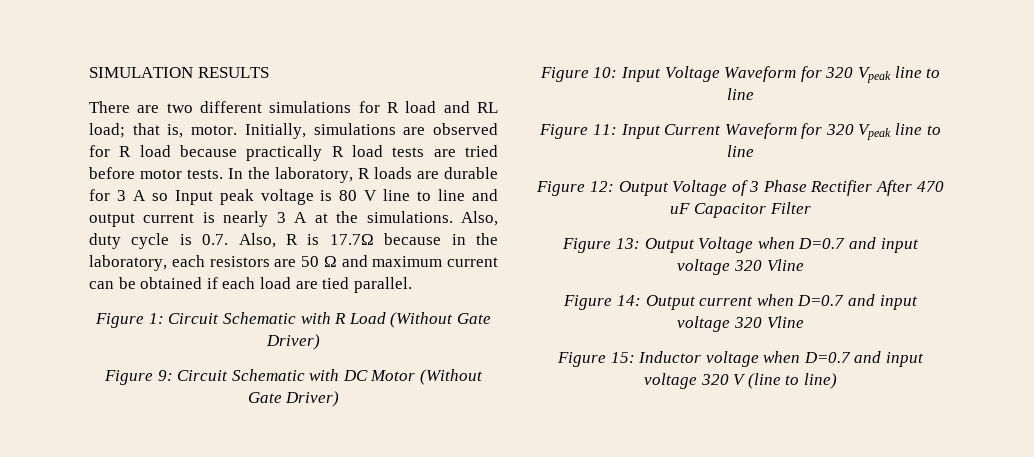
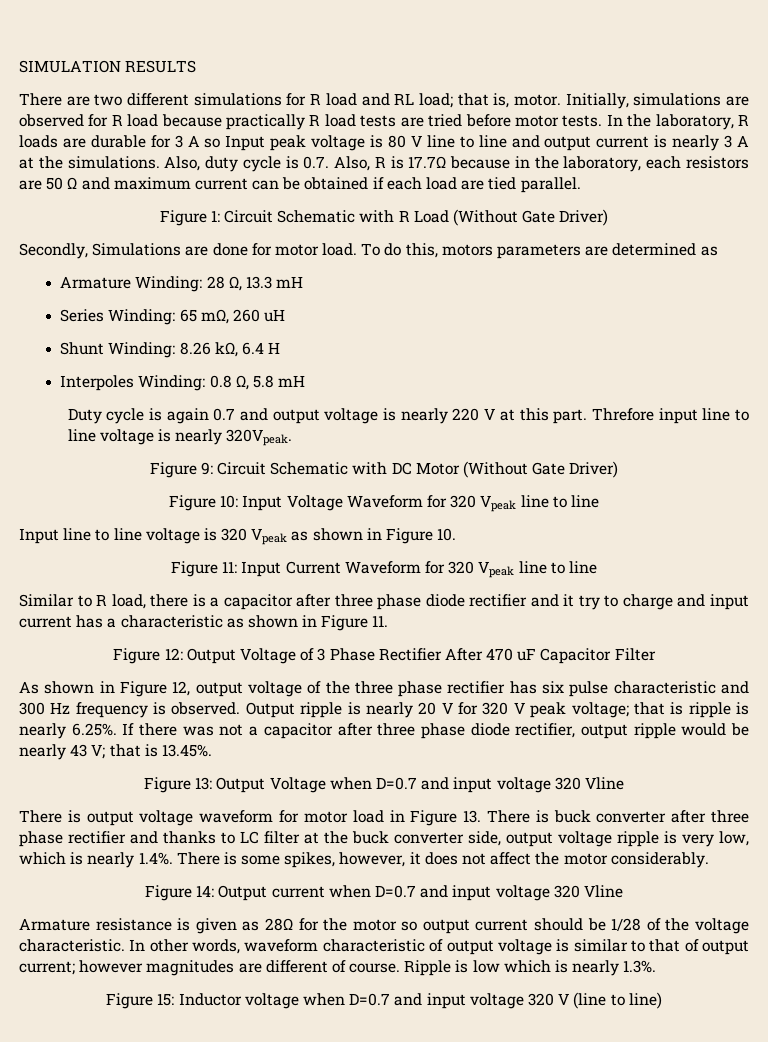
(320, 342) none -> [19,243,718,259] [60,276,304,292] [60,309,286,325] [60,342,281,358] [60,375,306,391] [67,408,750,424] [67,429,293,446] // Secondly, Simulations are done for motor load. To do this, motors parameters are determined as // Armature Winding: 28 Ω, 13.3 mH // Series Winding: 65 mΩ, 260 uH // Shunt Winding: 8.26 kΩ, 6.4 H // Interpoles Winding: 0.8 Ω, 5.8 mH // Duty cycle is again 0.7 and output voltage is nearly 220 V at this part. Threfore input line to line voltage is nearly 320Vpeak.
(754, 94) none -> [19,528,457,545] // Input line to line voltage is 320 Vpeak as shown in Figure 10.
(754, 151) none -> [19,594,749,610] [19,615,389,631] // Similar to R load, there is a capacitor after three phase diode rectifier and it try to charge and input current has a characteristic as shown in Figure 11.
(811, 208) none -> [19,681,749,697] [19,702,749,718] [19,723,749,739] [19,744,212,760] // As shown in Figure 12, output voltage of the three phase rectifier has six pulse characteristic and 300 Hz frequency is observed. Output ripple is nearly 20 V for 320 V peak voltage; that is ripple is nearly 6.25%. If there was not a capacitor after three phase diode rectifier, output ripple would be nearly 43 V; that is 13.45%.
(804, 265) none -> [19,810,749,826] [19,831,749,847] [19,852,709,868] // There is output voltage waveform for motor load in Figure 13. There is buck converter after three phase rectifier and thanks to LC filter at the buck converter side, output voltage ripple is very low, which is nearly 1.4%. There is some spikes, however, it does not affect the motor considerably.
(804, 322) none -> [19,918,750,934] [19,939,750,955] [19,960,657,976] // Armature resistance is given as 28Ω for the motor so output current should be 1/28 of the voltage characteristic. In other words, waveform characteristic of output voltage is similar to that of output current; however magnitudes are different of course. Ripple is low which is nearly 1.3%.

